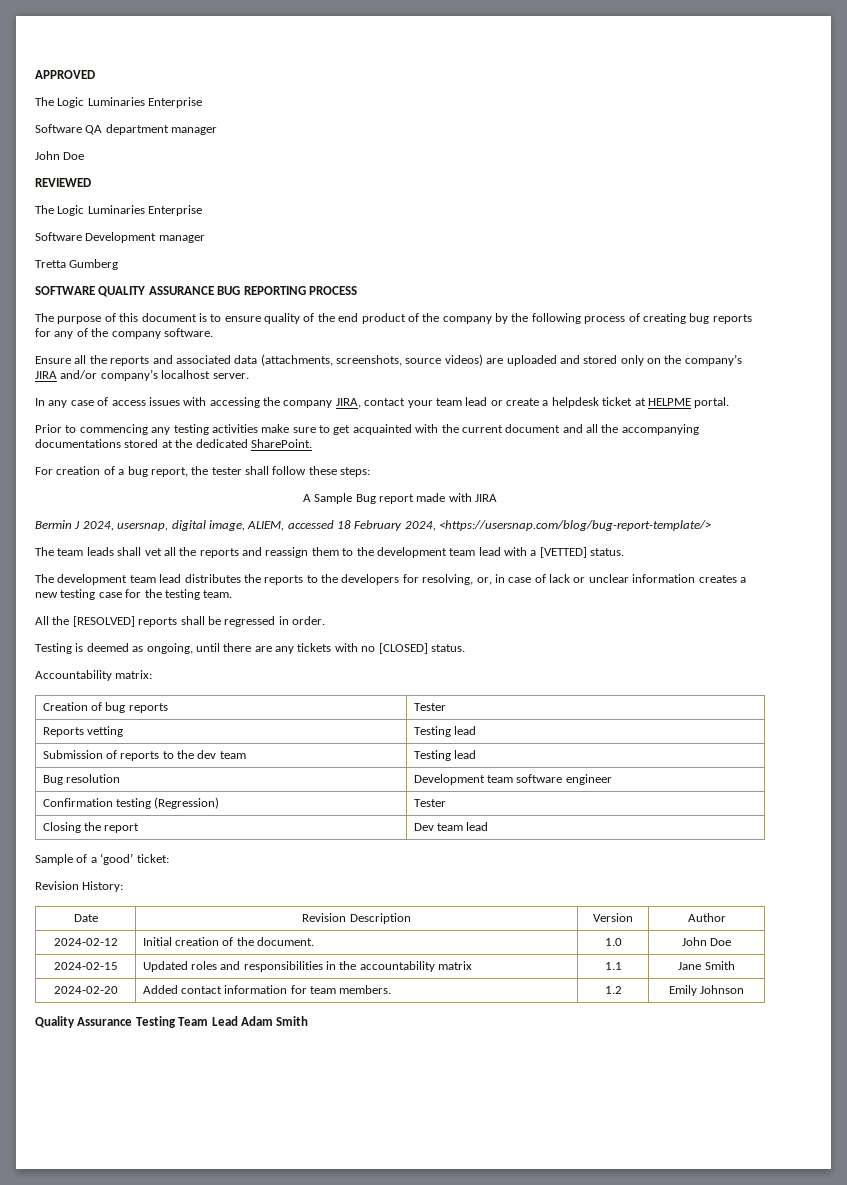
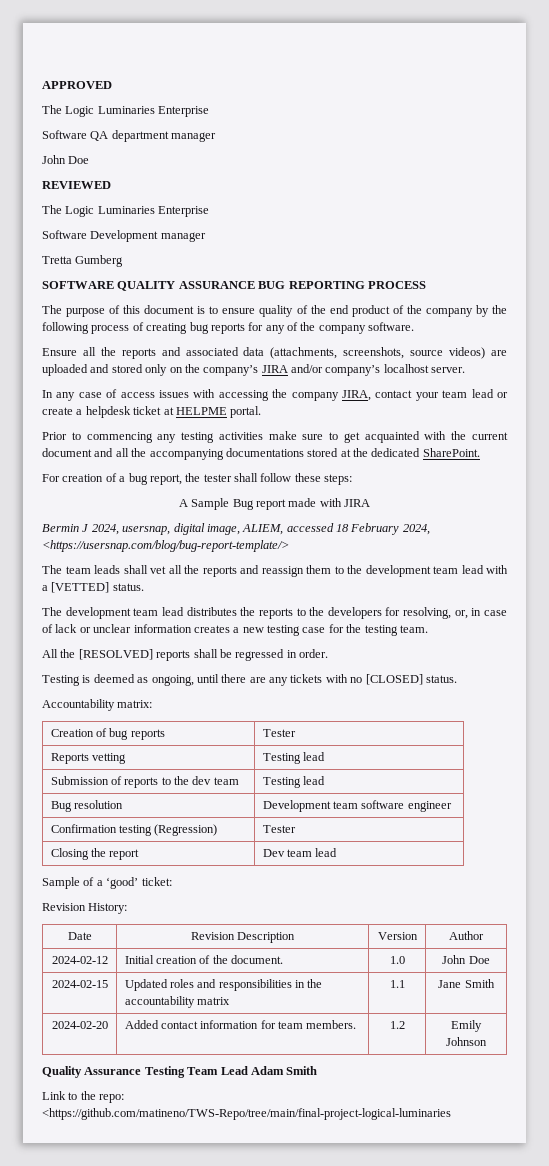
(309, 1021) none -> [42,1091,125,1103] [42,1108,451,1120] // Link to the repo: <https://github.com/matineno/TWS-Repo/tree/main/final-project-logical-luminaries

